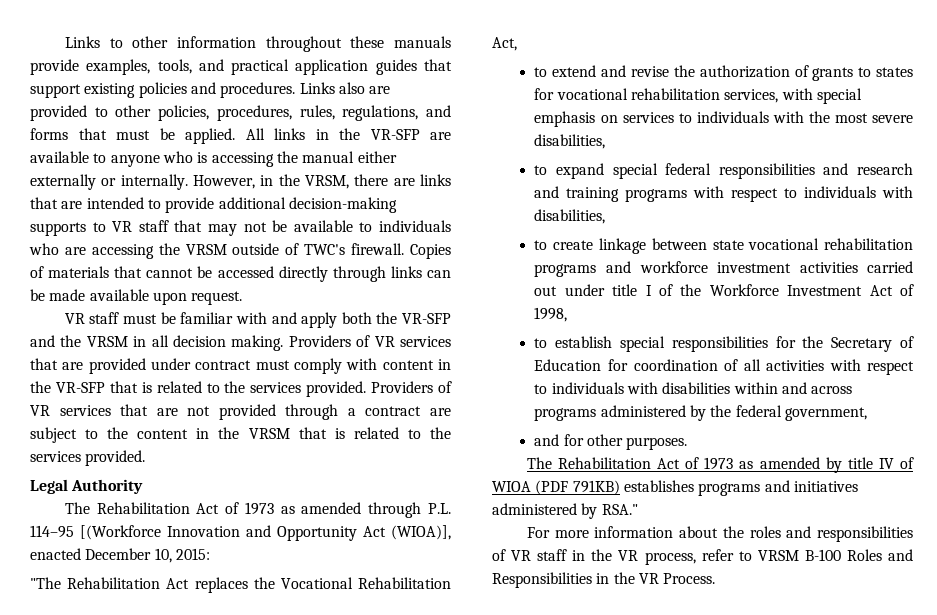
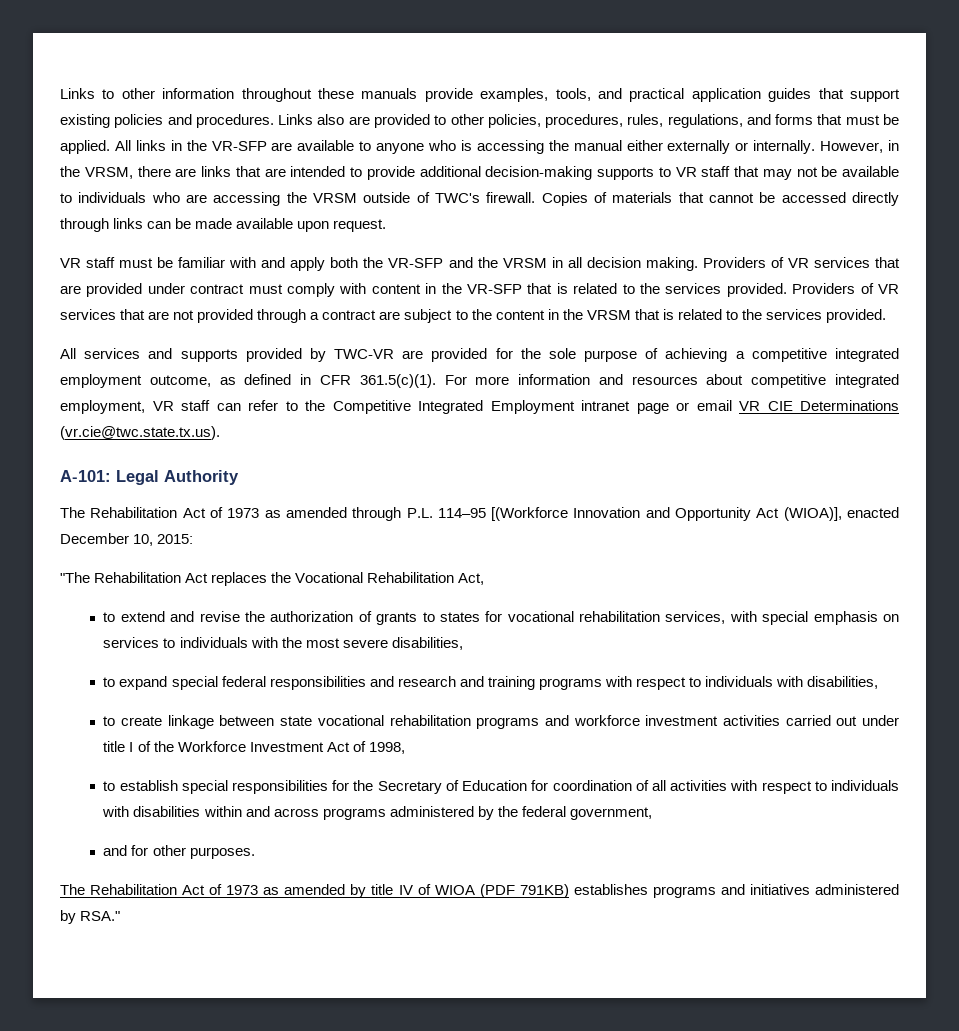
(146, 458) none -> [60,348,899,362] [60,374,900,388] [60,400,899,414] [60,426,220,440] [60,470,111,482] All services and supports provided by TWC-VR are provided for the sole purpose of achieving a competitive integrated employment outcome, as defined in CFR 361.5(c)(1). For more information and resources about competitive integrated employment, VR staff can refer to the Competitive Integrated Employment intranet page or email VR CIE Determinations (vr.cie@twc.state.tx.us). // A-101:
[526,526,913,542] [492,549,913,565] [492,572,716,588] // For more information about the roles and responsibilities of VR staff in the VR process, refer to VRSM B-100 Roles and Responsibilities in the VR Process. -> (121, 916) none

